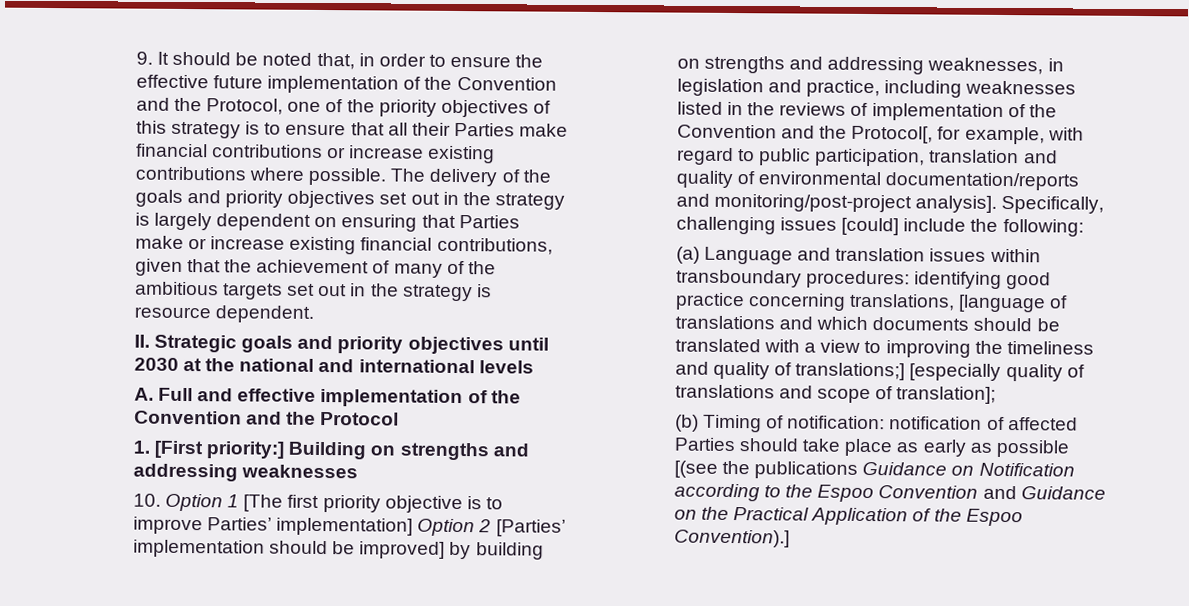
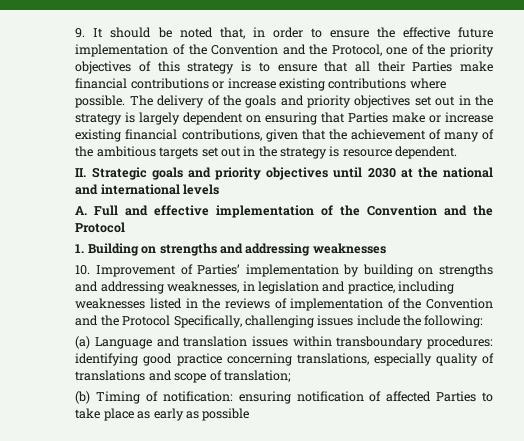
[153,440,285,459] [First priority:] -> (85, 248) none
[164,493,503,514] [132,516,566,537] [132,539,446,559] Option 1 [The first priority objective is to improve Parties’ implementation] Option 2 [Parties’ implementation should be improved] -> [95,264,339,277] Improvement of Parties’ implementation
[851,125,1084,145] [676,147,1058,167] [675,170,1080,191] [675,193,998,213] Protocol[, for example, with regard to public participation, translation and quality of environmental documentation/reports and monitoring/post-project analysis]. -> [122,315,171,326] Protocol
[841,217,900,236] [could] -> (354, 320) none
[958,294,1069,313] [674,315,1060,332] [674,338,1094,358] [674,361,1002,381] [language of translations and which documents should be translated with a view to improving the timeliness and quality of translations;] [especially -> [373,353,432,366] especially
[896,386,997,404] translation]; -> [223,370,291,382] translation;
(886, 422) none -> [238,391,291,404] ensuring
[738,438,799,452] should -> [481,392,493,402] to
[673,460,1075,479] [673,483,1106,503] [673,506,1023,527] [673,529,790,548] [(see the publications Guidance on Notification according to the Espoo Convention and Guidance on the Practical Application of the Espoo Convention).] -> (250, 414) none

